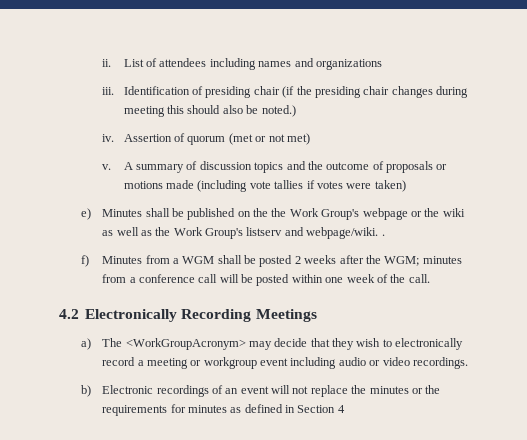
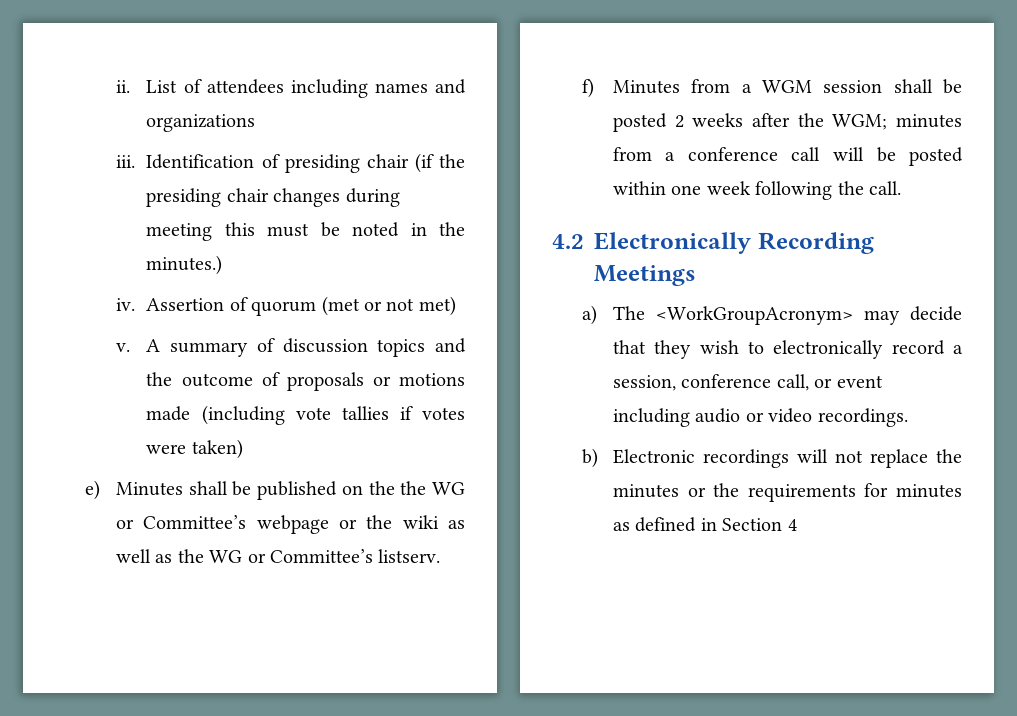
[187,105,296,117] should also be noted.) -> [267,222,466,237] [146,255,223,275] must be noted in the minutes.)
[289,208,360,220] Work Group's -> [432,482,465,495] [115,515,247,529] WG or Committee’s
[173,227,385,239] Work Group's listserv and webpage/wiki. . -> [209,549,441,563] WG or Committee’s listserv.
(215, 260) none -> [823,80,883,93] session
[376,274,388,283] of -> [755,181,833,200] following
[146,357,257,369] meeting or workgroup -> [612,374,833,391] session, conference call, or
[211,385,269,394] of an event -> (789, 458) none

